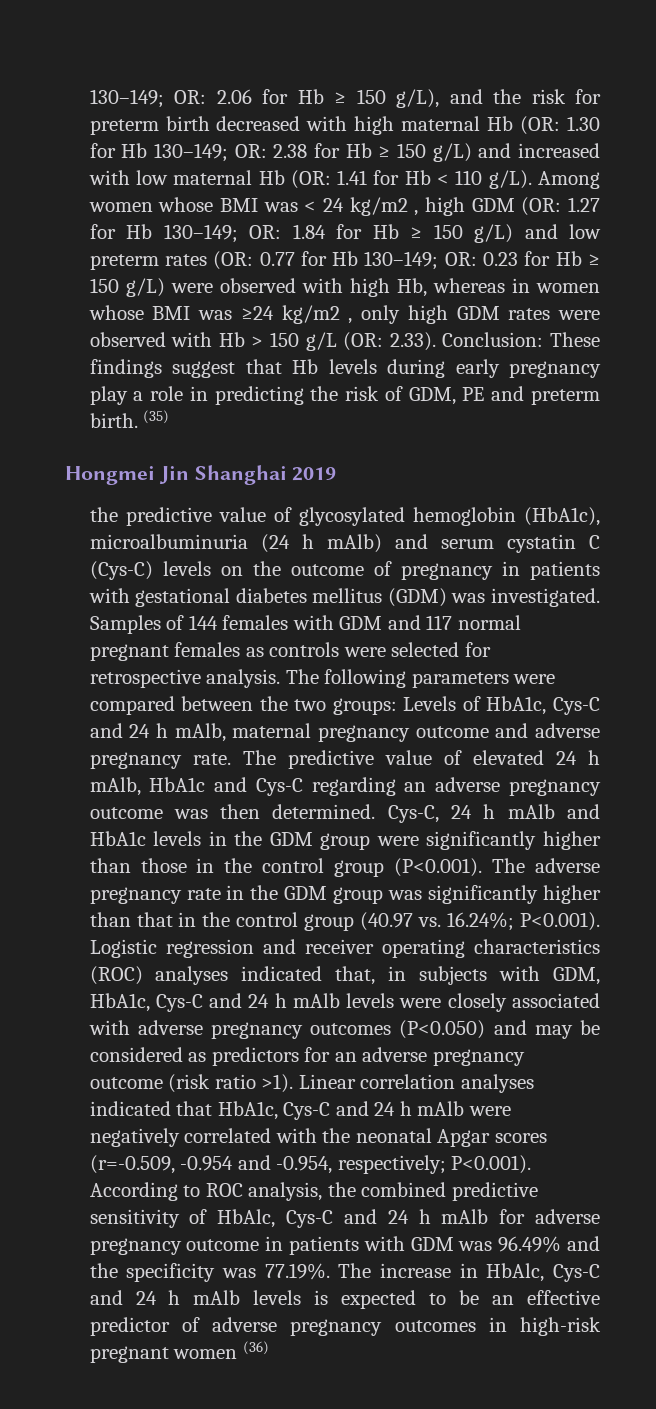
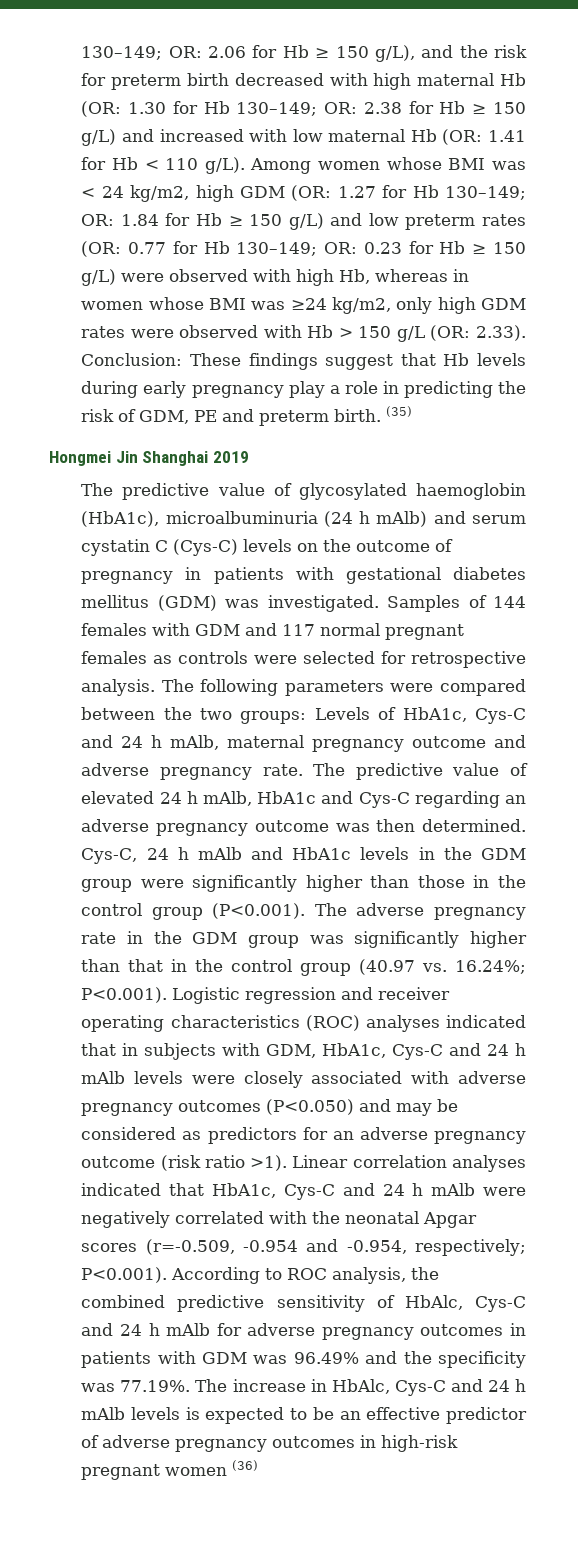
[349,197,419,216] kg/m2 , -> [130,185,190,202] kg/m2,
[281,305,353,324] kg/m2 , -> [332,297,392,314] kg/m2,
[89,507,118,522] the -> [81,483,114,496] The
[412,507,516,526] hemoglobin -> [416,483,526,500] haemoglobin
[335,966,376,985] that, -> [81,1043,117,1056] that
[186,1239,260,1251] outcome -> [420,1324,504,1336] outcomes

